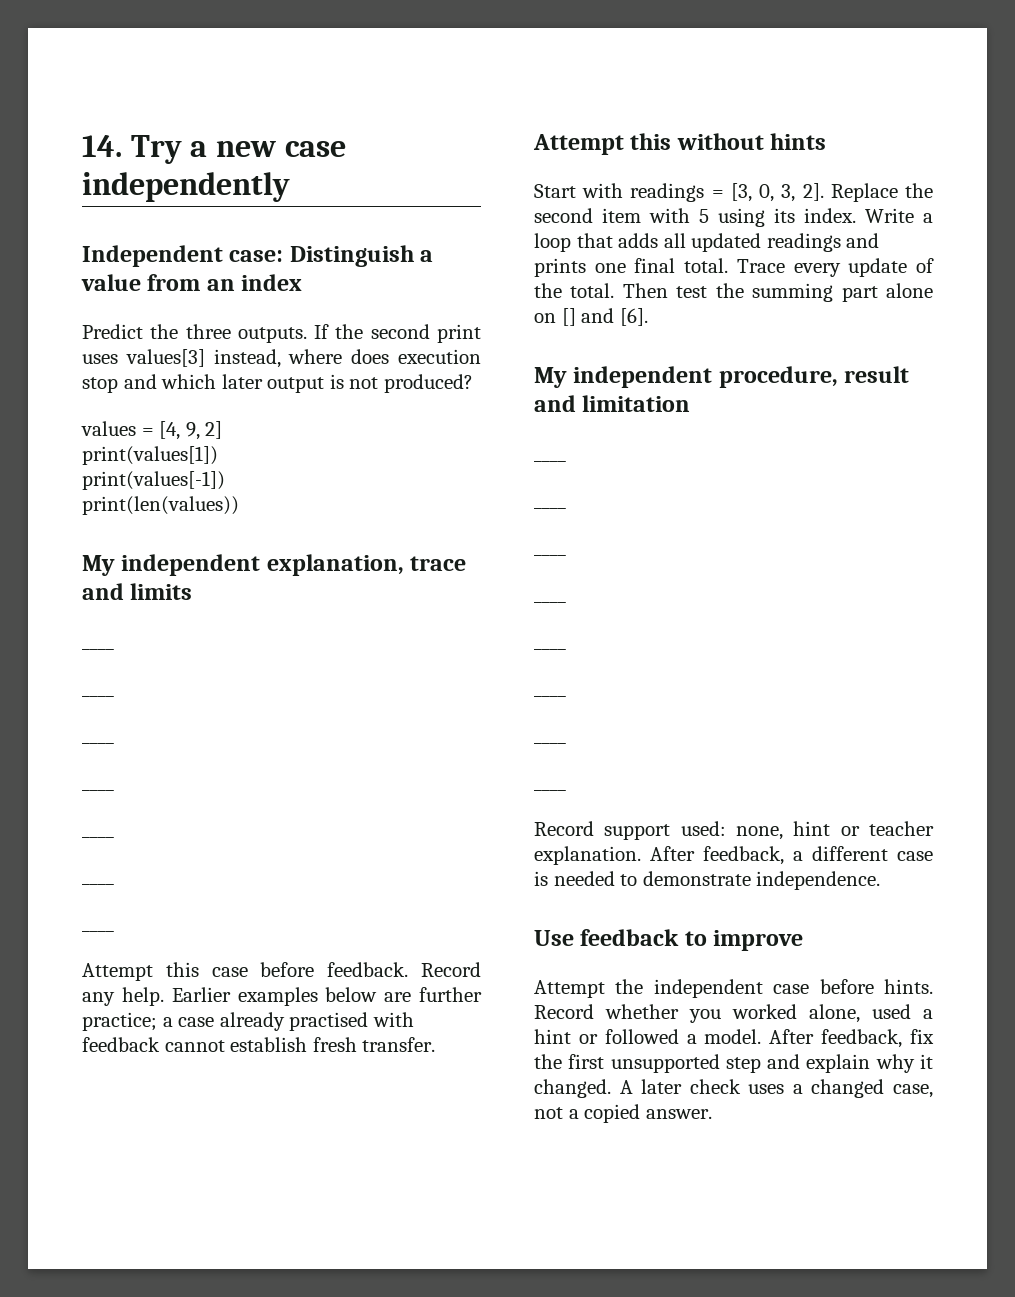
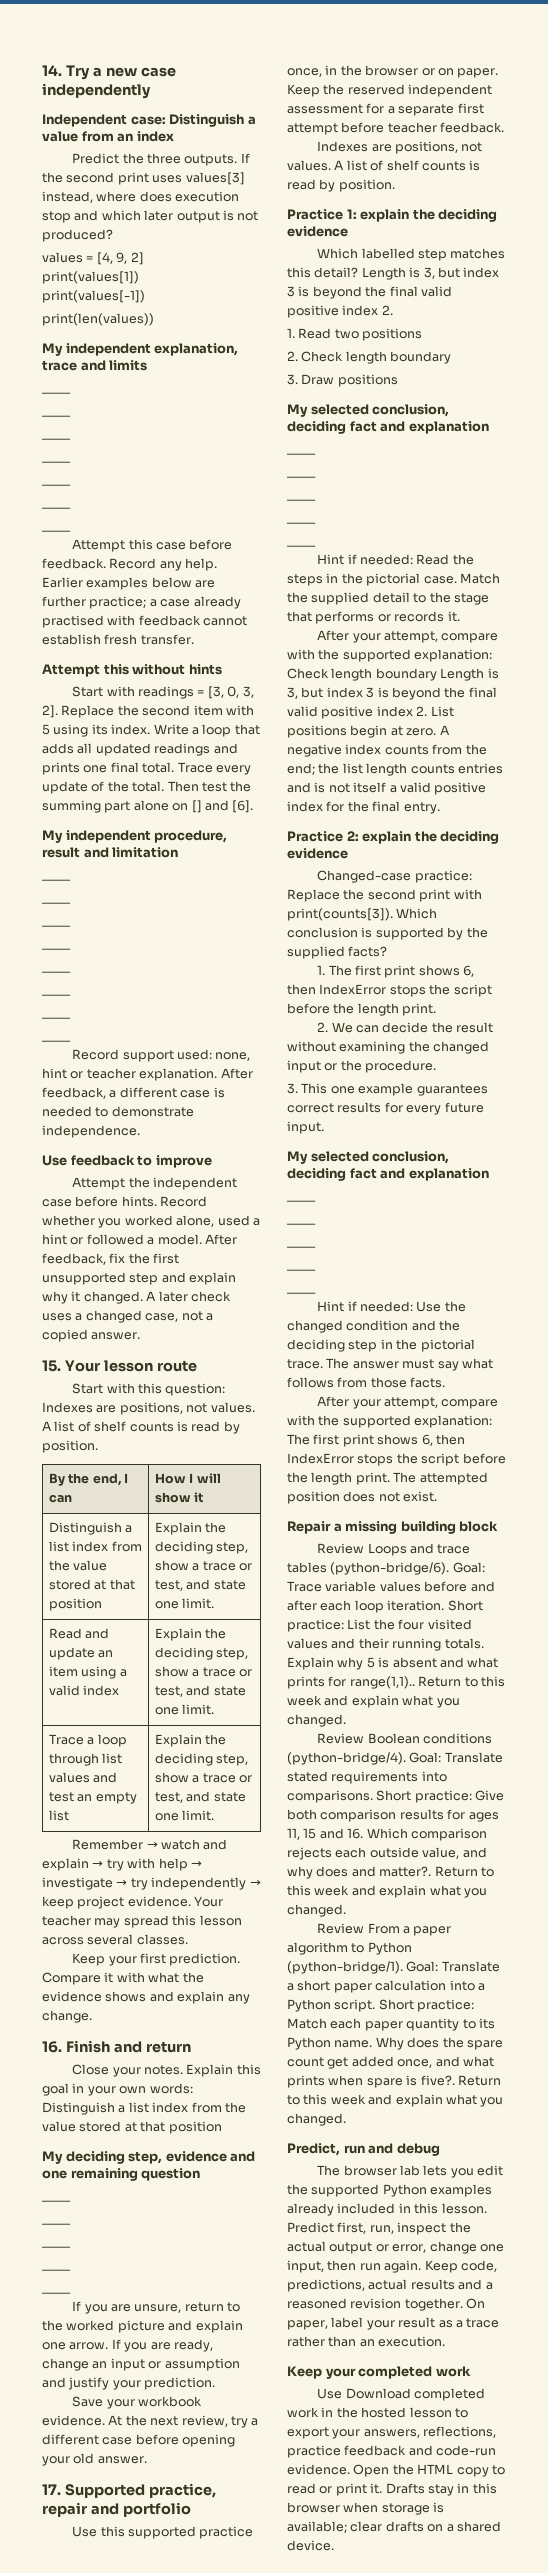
(712, 1114) none -> [42,1360,197,1372] [72,1383,226,1396] [42,1402,255,1415] [42,1421,240,1434] [42,1440,98,1453] [48,1473,129,1486] [48,1494,72,1503] [154,1473,221,1484] [154,1492,204,1503] [48,1522,133,1535] [48,1541,142,1552] [48,1560,108,1571] [48,1579,135,1590] [48,1598,102,1611] [154,1522,227,1535] [154,1541,249,1554] [154,1560,253,1571] [154,1579,246,1591] [154,1598,215,1609] [48,1628,110,1639] [48,1647,114,1660] [48,1666,127,1679] [48,1685,120,1696] [154,1628,227,1641] [154,1647,249,1660] [154,1666,253,1677] [154,1685,246,1697] [154,1704,215,1715] [48,1734,127,1747] [48,1753,123,1766] [48,1772,118,1783] [48,1792,137,1804] [48,1810,69,1821] [154,1734,227,1747] [154,1753,249,1766] [154,1772,253,1783] [154,1791,246,1803] [154,1810,215,1821] [72,1839,228,1850] [42,1858,202,1871] [42,1877,261,1890] [42,1896,224,1909] [42,1915,242,1928] [42,1934,188,1945] [72,1953,241,1966] [42,1972,204,1985] [42,1991,250,2004] [42,2010,92,2023] [42,2040,191,2053] [72,2064,261,2077] [42,2083,193,2096] [42,2102,246,2115] [42,2121,222,2134] [42,2151,256,2164] [42,2168,201,2181] [42,2200,71,2202] [42,2223,71,2225] [42,2246,71,2248] [42,2269,71,2271] [42,2292,71,2294] [72,2301,241,2314] [42,2320,243,2333] [42,2339,213,2352] [42,2358,240,2371] [42,2377,216,2390] [72,2396,203,2409] [42,2415,259,2428] [42,2434,236,2447] [42,2453,147,2466] [42,2483,216,2498] [42,2502,191,2517] [72,2526,254,2539] [287,65,499,78] [287,84,493,97] [287,103,484,116] [287,122,505,135] [317,141,483,154] [287,160,481,171] [287,179,395,192] [287,209,498,222] [287,226,348,237] [317,248,506,261] [287,267,500,280] [287,286,452,299] [287,305,393,318] [287,328,423,341] [287,351,452,364] [287,374,398,387] [287,404,450,417] [287,421,489,434] [287,453,316,455] [287,476,316,478] [287,499,316,501] [287,522,316,524] [287,545,316,547] [317,554,474,565] [287,573,500,586] [287,592,489,605] [287,611,460,624] [317,630,499,643] [287,649,493,662] [287,668,499,681] [287,687,497,700] [287,706,454,719] [287,725,450,738] [287,744,487,757] [287,763,503,776] [287,782,487,795] [287,801,440,814] [287,831,500,844] [287,848,348,859] [317,870,472,883] [287,889,482,902] [287,908,438,921] [287,927,488,940] [287,946,388,959] [317,965,475,978] [287,984,492,997] [287,1003,437,1016] [317,1022,494,1033] [287,1041,490,1054] [287,1060,437,1073] [287,1083,488,1096] [287,1102,484,1115] [287,1121,324,1134] [287,1151,450,1164] [287,1168,489,1181] [287,1200,316,1202] [287,1223,316,1225] [287,1246,316,1248] [287,1269,316,1271] [287,1292,316,1294] [317,1301,466,1312] [287,1320,461,1333] [287,1339,475,1352] [287,1358,493,1371] [287,1377,446,1388] [317,1396,499,1409] [287,1415,493,1428] [287,1434,465,1447] [287,1453,506,1466] [287,1472,488,1485] [287,1491,438,1504] [287,1521,499,1534] [317,1543,471,1556] [287,1562,485,1575] [287,1581,495,1592] [287,1600,483,1613] [287,1619,472,1632] [287,1638,484,1651] [287,1657,499,1670] [287,1676,505,1689] [287,1695,460,1708] [287,1714,346,1727] [317,1733,493,1744] [287,1752,503,1765] [287,1771,447,1784] [287,1790,505,1803] [287,1809,499,1822] [287,1828,487,1841] [287,1847,487,1860] [287,1866,494,1879] [287,1885,487,1898] [287,1904,346,1917] [317,1923,452,1936] [287,1942,412,1955] [287,1961,500,1974] [287,1980,485,1993] [287,1999,475,2012] [287,2018,495,2031] [287,2037,503,2050] [287,2056,494,2069] [287,2075,501,2088] [287,2094,504,2107] [287,2113,346,2126] [287,2143,440,2156] [317,2165,504,2178] [287,2184,493,2197] [287,2203,487,2216] [287,2222,471,2235] [287,2241,504,2254] [287,2260,497,2273] [287,2279,493,2292] [287,2298,486,2311] [287,2317,500,2330] [287,2336,446,2347] [287,2366,471,2379] [317,2388,486,2401] [287,2407,468,2418] [287,2426,497,2439] [287,2445,497,2458] [287,2464,505,2477] [287,2483,497,2496] [287,2502,445,2515] [287,2521,501,2533] [287,2540,334,2551] // 15. Your lesson route // Start with this question: Indexes are positions, not values. A list of shelf counts is read by position. // By the end, I can | How I will show it // Distinguish a list index from the value stored at that position | Explain the deciding step, show a trace or test, and state one limit. // Read and update an item using a valid index | Explain the deciding step, show a trace or test, and state one limit. // Trace a loop through list values and test an empty list | Explain the deciding step, show a trace or test, and state one limit. // Remember → watch and explain → try with help → investigate → try independently → keep project evidence. Your teacher may spread this lesson across several classes. // Keep your first prediction. Compare it with what the evidence shows and explain any change. // 16. Finish and return // Close your notes. Explain this goal in your own words: Distinguish a list index from the value stored at that position // My deciding step, evidence and one remaining question // ____ // ____ // ____ // ____ // ____ // If you are unsure, return to the worked picture and explain one arrow. If you are ready, change an input or assumption and justify your prediction. // Save your workbook evidence. At the next review, try a different case before opening your old answer. // 17. Supported practice, repair and portfolio // Use this supported practice once, in the browser or on paper. Keep the reserved independent assessment for a separate first attempt before teacher feedback. // Indexes are positions, not values. A list of shelf counts is read by position. // Practice 1: explain the deciding evidence // Which labelled step matches this detail? Length is 3, but index 3 is beyond the final valid positive index 2. // 1. Read two positions // 2. Check length boundary // 3. Draw positions // My selected conclusion, deciding fact and explanation // ____ // ____ // ____ // ____ // ____ // Hint if needed: Read the steps in the pictorial case. Match the supplied detail to the stage that performs or records it. // After your attempt, compare with the supported explanation: Check length boundary Length is 3, but index 3 is beyond the final valid positive index 2. List positions begin at zero. A negative index counts from the end; the list length counts entries and is not itself a valid positive index for the final entry. // Practice 2: explain the deciding evidence // Changed-case practice: Replace the second print with print(counts[3]). Which conclusion is supported by the supplied facts? // 1. The first print shows 6, then IndexError stops the script before the length print. // 2. We can decide the result without examining the changed input or the procedure. // 3. This one example guarantees correct results for every future input. // My selected conclusion, deciding fact and explanation // ____ // ____ // ____ // ____ // ____ // Hint if needed: Use the changed condition and the deciding step in the pictorial trace. The answer must say what follows from those facts. // After your attempt, compare with the supported explanation: The first print shows 6, then IndexError stops the script before the length print. The attempted position does not exist. // Repair a missing building block // Review Loops and trace tables (python-bridge/6). Goal: Trace variable values before and after each loop iteration. Short practice: List the four visited values and their running totals. Explain why 5 is absent and what prints for range(1,1).. Return to this week and explain what you changed. // Review Boolean conditions (python-bridge/4). Goal: Translate stated requirements into comparisons. Short practice: Give both comparison results for ages 11, 15 and 16. Which comparison rejects each outside value, and why does and matter?. Return to this week and explain what you changed. // Review From a paper algorithm to Python (python-bridge/1). Goal: Translate a short paper calculation into a Python script. Short practice: Match each paper quantity to its Python name. Why does the spare count get added once, and what prints when spare is five?. Return to this week and explain what you changed. // Predict, run and debug // The browser lab lets you edit the supported Python examples already included in this lesson. Predict first, run, inspect the actual output or error, change one input, then run again. Keep code, predictions, actual results and a reasoned revision together. On paper, label your result as a trace rather than an execution. // Keep your completed work // Use Download completed work in the hosted lesson to export your answers, reflections, practice feedback and code-run evidence. Open the HTML copy to read or print it. Drafts stay in this browser when storage is available; clear drafts on a shared device.

